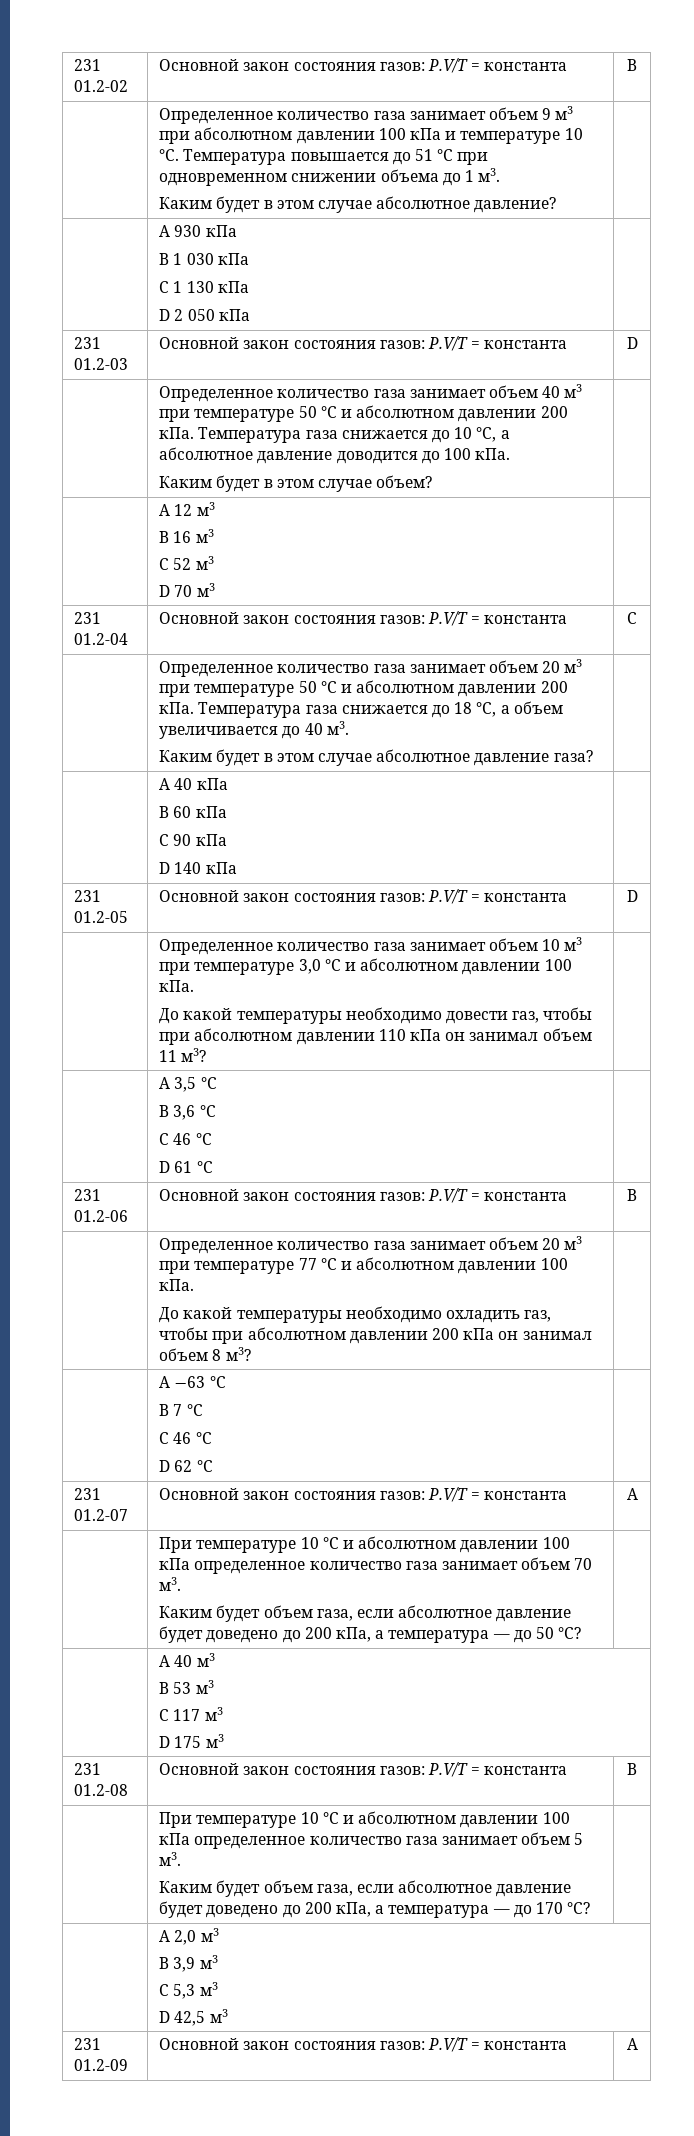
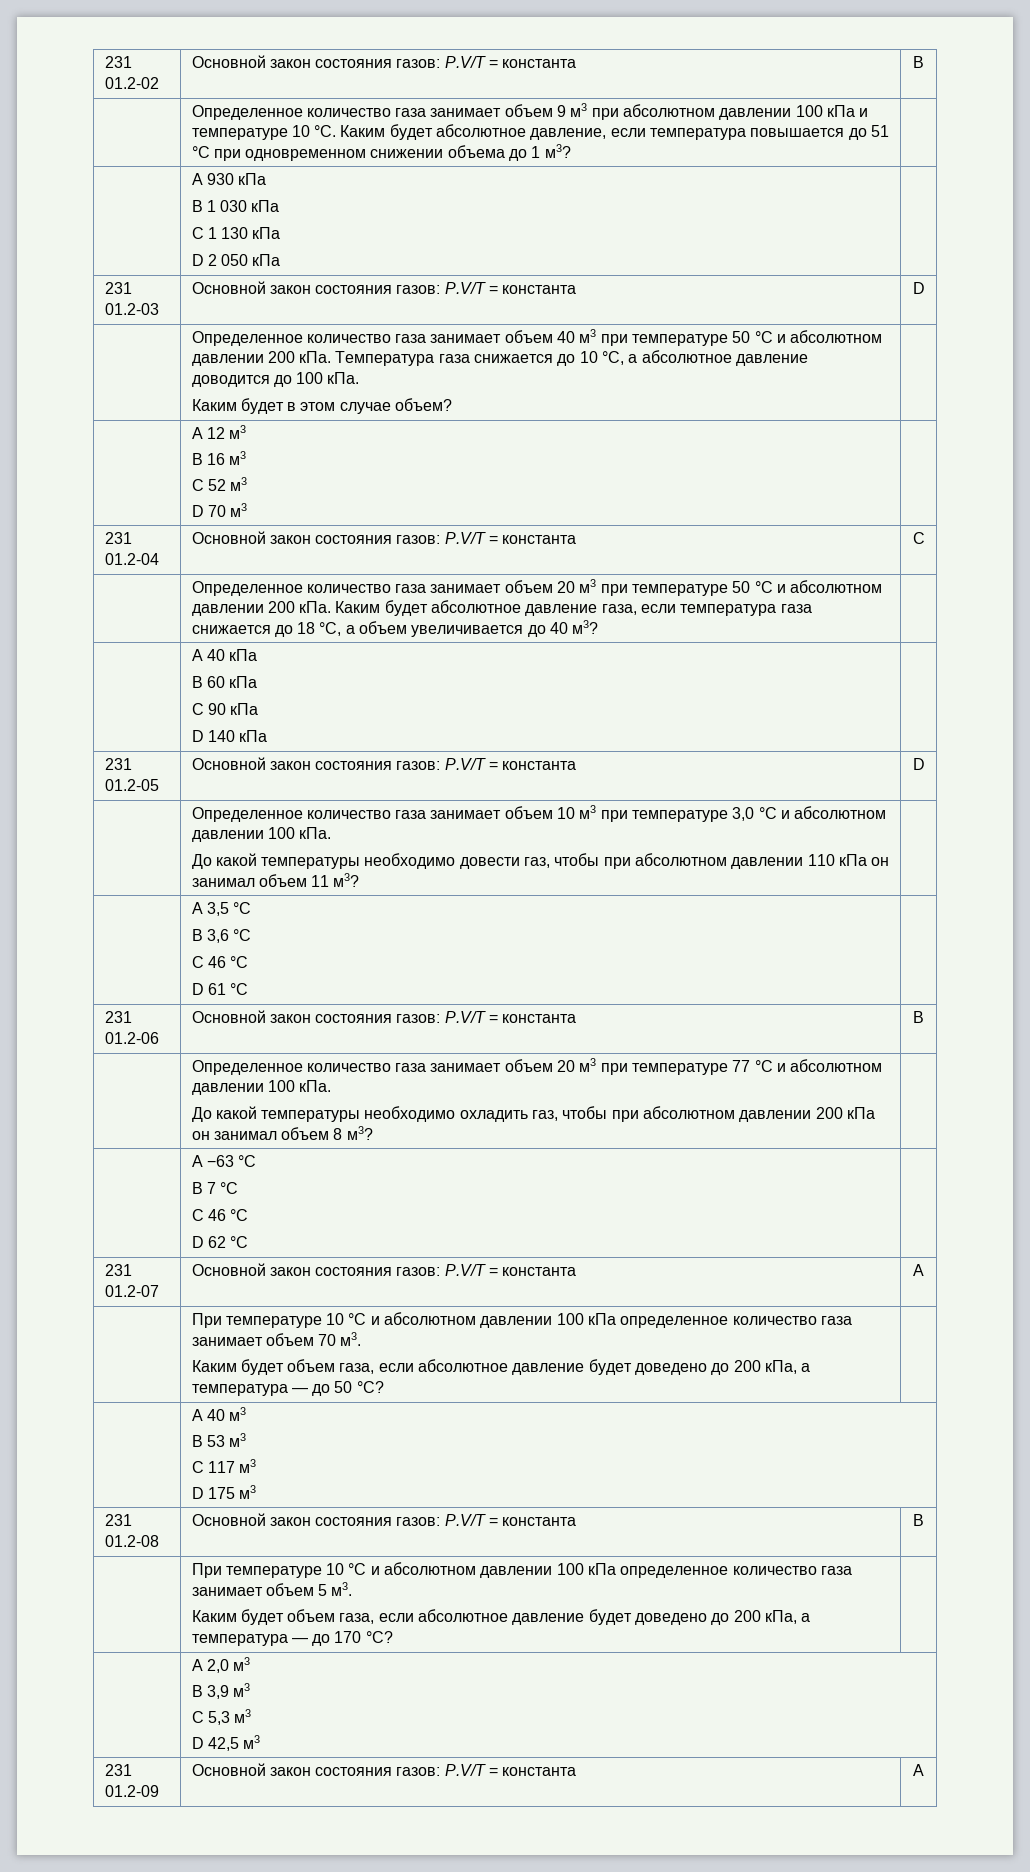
[183,149,287,165] Температура -> [340,124,747,140] Каким будет абсолютное давление, если температура
[478,168,501,182] [159,196,557,213] м3. // Каким будет в этом случае абсолютное давление? -> [544,144,571,158] м3?
[198,702,302,718] Температура -> [335,600,777,616] Каким будет абсолютное давление газа, если температура
[326,721,349,735] [159,749,593,766] м3. // Каким будет в этом случае абсолютное давление газа? -> [572,620,599,634] м3?

